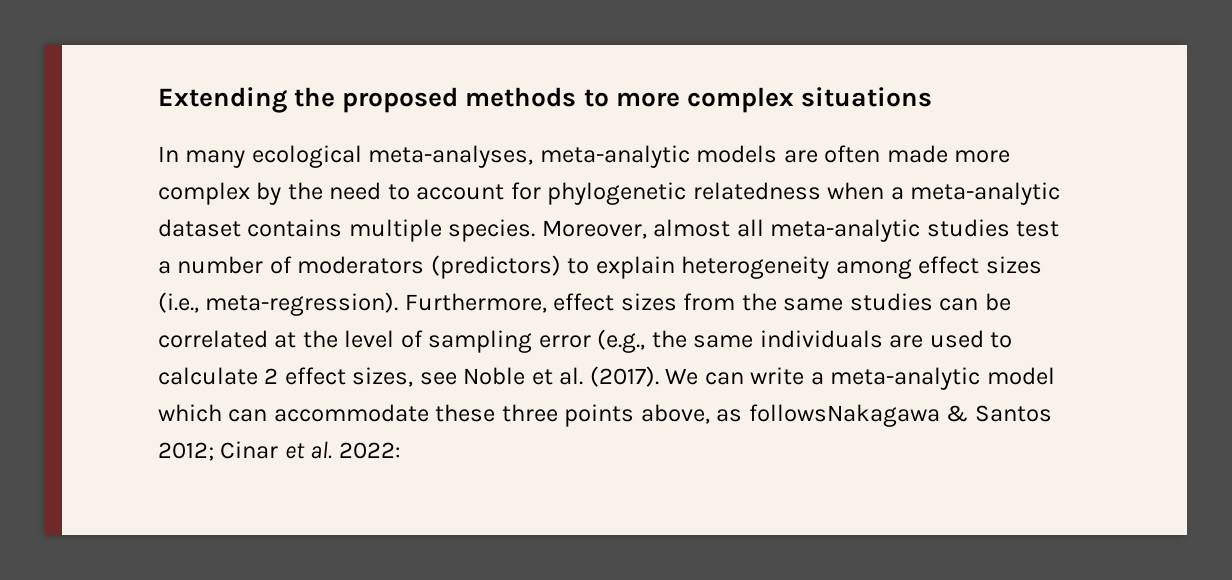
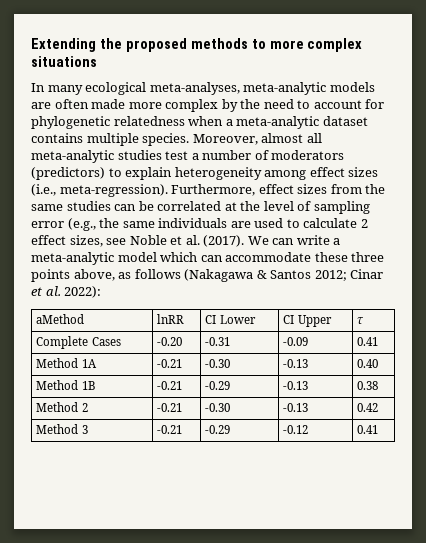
[748,404,940,427] followsNakagawa -> [134,269,254,282] follows (Nakagawa
[338,442,401,459] 2022: -> [64,286,102,298] [36,314,85,324] [157,314,185,324] [205,315,256,324] [283,315,332,327] [357,317,365,324] [36,336,121,349] [157,337,183,346] [205,337,231,346] [283,337,309,346] [357,337,379,346] [36,358,97,368] [157,359,183,368] [205,359,231,368] [283,359,309,368] [357,359,379,368] [36,380,96,390] [157,381,183,390] [205,381,231,390] [283,381,309,390] [357,381,379,390] [36,402,88,412] [157,403,183,412] [205,403,231,412] [283,403,309,412] [357,403,379,412] [36,424,88,434] [157,425,183,434] [205,425,231,434] [283,425,309,434] [357,425,379,434] 2022): // aMethod | lnRR | CI Lower | CI Upper | τ // Complete Cases | -0.20 | -0.31 | -0.09 | 0.41 // Method 1A | -0.21 | -0.30 | -0.13 | 0.40 // Method 1B | -0.21 | -0.29 | -0.13 | 0.38 // Method 2 | -0.21 | -0.30 | -0.13 | 0.42 // Method 3 | -0.21 | -0.29 | -0.12 | 0.41

